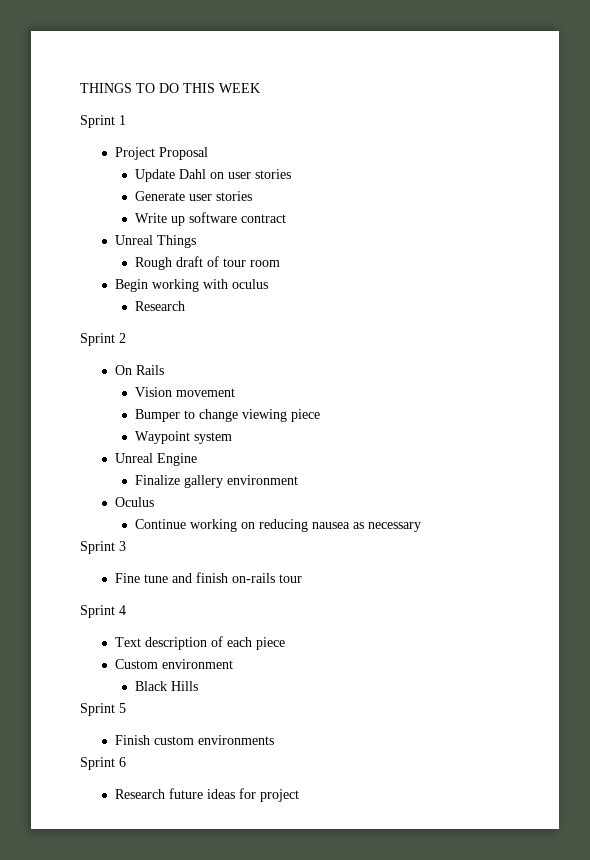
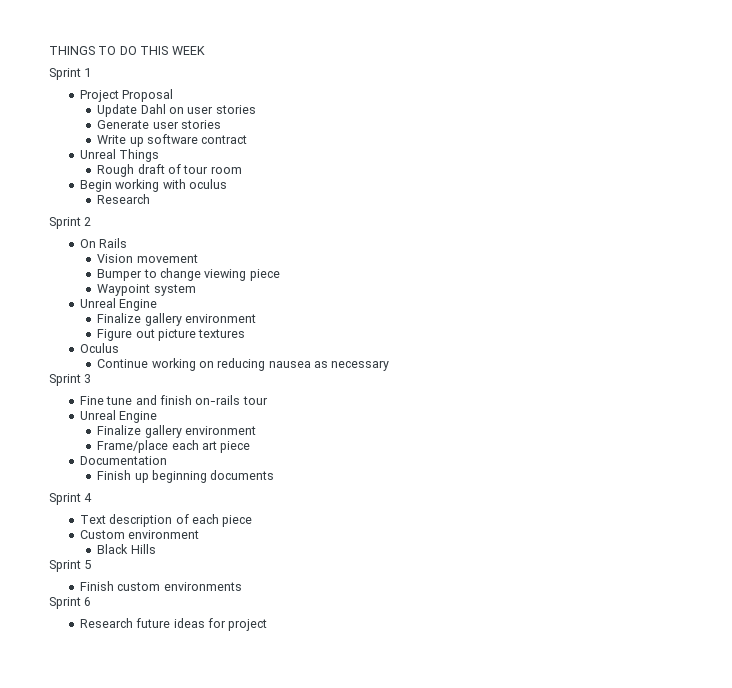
(298, 480) none -> [97,329,246,341] // Figure out picture textures
(302, 578) none -> [79,410,158,423] [97,425,256,438] [97,440,251,453] [79,456,167,465] [97,470,275,483] // Unreal Engine // Finalize gallery environment // Frame/place each art piece // Documentation // Finish up beginning documents

